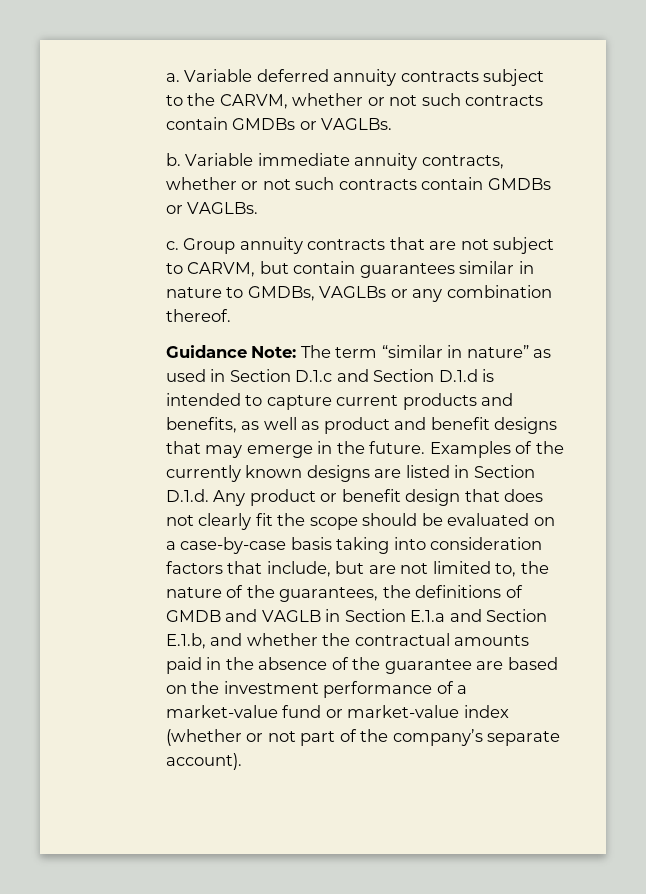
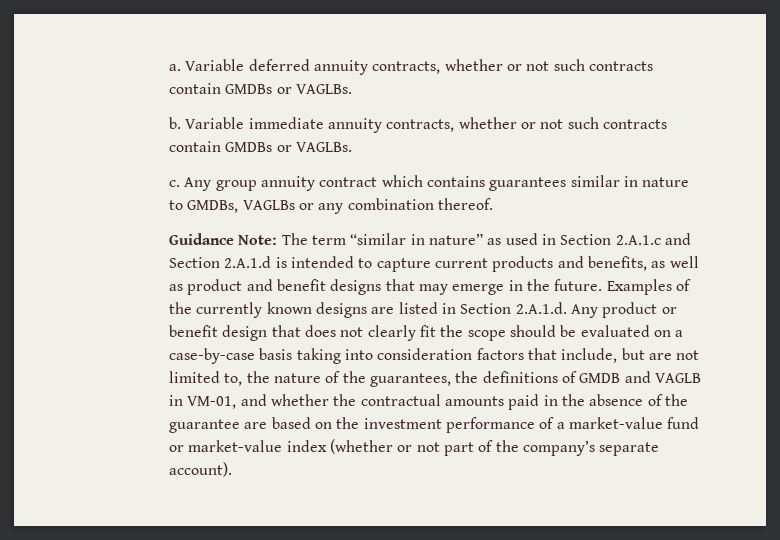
[400,69,545,86] [165,93,288,109] contracts subject to the CARVM, -> [372,61,441,74] contracts,
[183,237,555,254] [165,261,356,277] Group annuity contracts that are not subject to CARVM, but contain -> [184,175,485,191] Any group annuity contract which contains
[295,369,478,382] D.1.c and Section D.1.d -> [615,233,691,245] [169,256,272,268] 2.A.1.c and Section 2.A.1.d
[165,489,209,502] D.1.d. -> [515,302,567,314] 2.A.1.d.
[344,609,548,622] [165,633,206,649] Section E.1.a and Section E.1.b, -> [187,396,237,409] VM-01,

